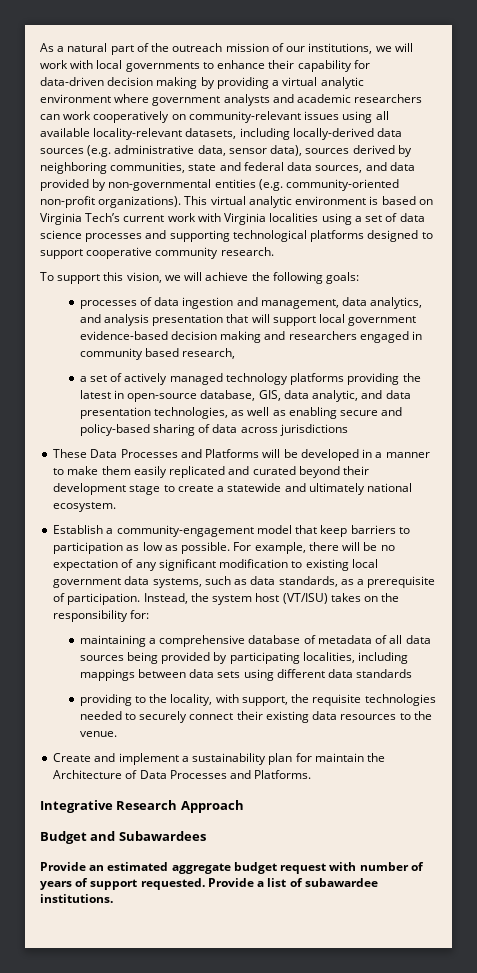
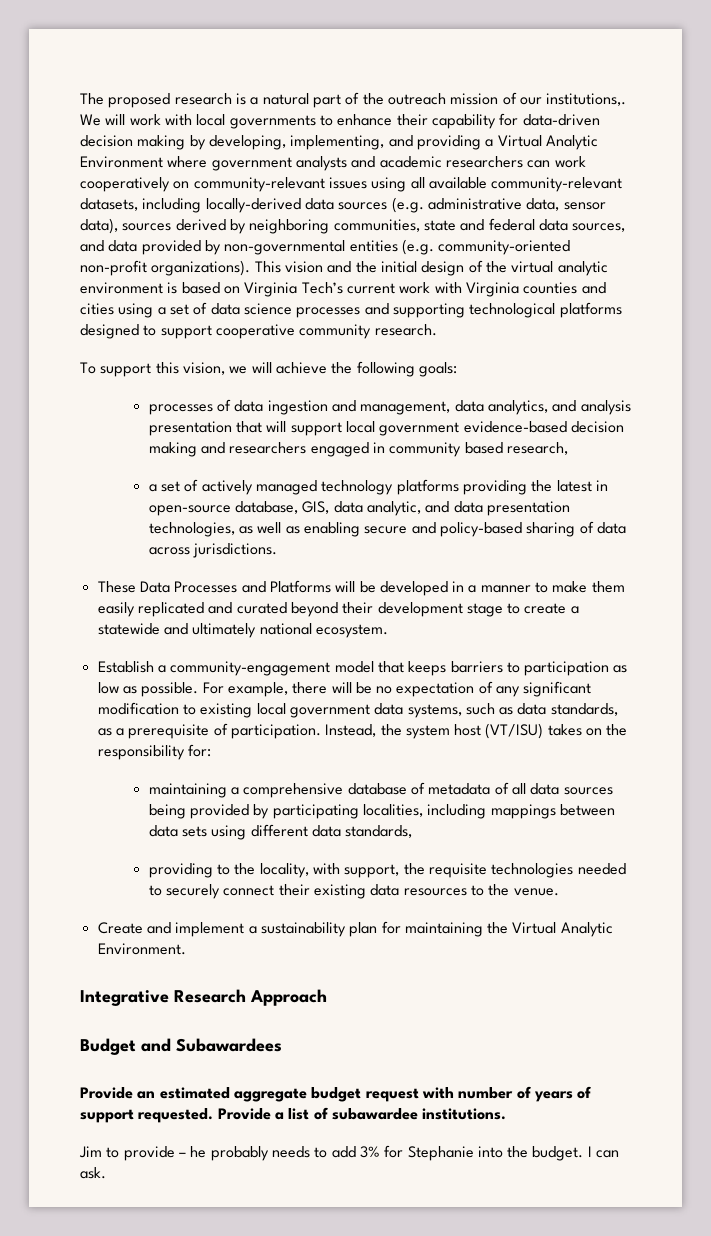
[40,43,54,52] As -> [80,93,246,108] The proposed research is
[308,43,392,54] institutions, we -> [546,93,627,106] [80,114,101,126] institutions,. We
[216,77,364,89] [40,94,111,103] providing a virtual analytic environment -> [208,135,598,150] [80,156,163,168] developing, implementing, and providing a Virtual Analytic Environment
[93,128,183,140] locality-relevant -> [491,177,623,192] community-relevant
(208, 200) none -> [284,260,507,276] vision and the initial design of the
[269,213,319,222] localities -> [523,282,606,294] [80,303,114,315] counties and cities
[279,424,348,436] jurisdictions -> [193,543,278,558] jurisdictions.
[320,525,348,537] keep -> [408,661,447,676] keeps
[356,669,413,678] standards -> [345,825,413,838] standards,
[314,753,386,762] [53,770,312,779] maintain the Architecture of Data Processes and Platforms. -> [404,922,613,937] [97,943,186,955] maintaining the Virtual Analytic Environment.
(113, 898) none -> [79,1145,620,1161] [80,1167,106,1179] // Jim to provide – he probably needs to add 3% for Stephanie into the budget. I can ask.

